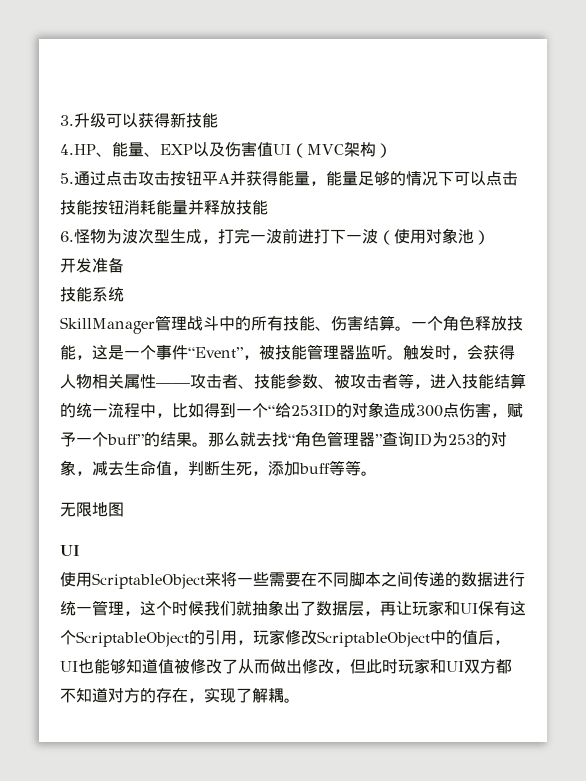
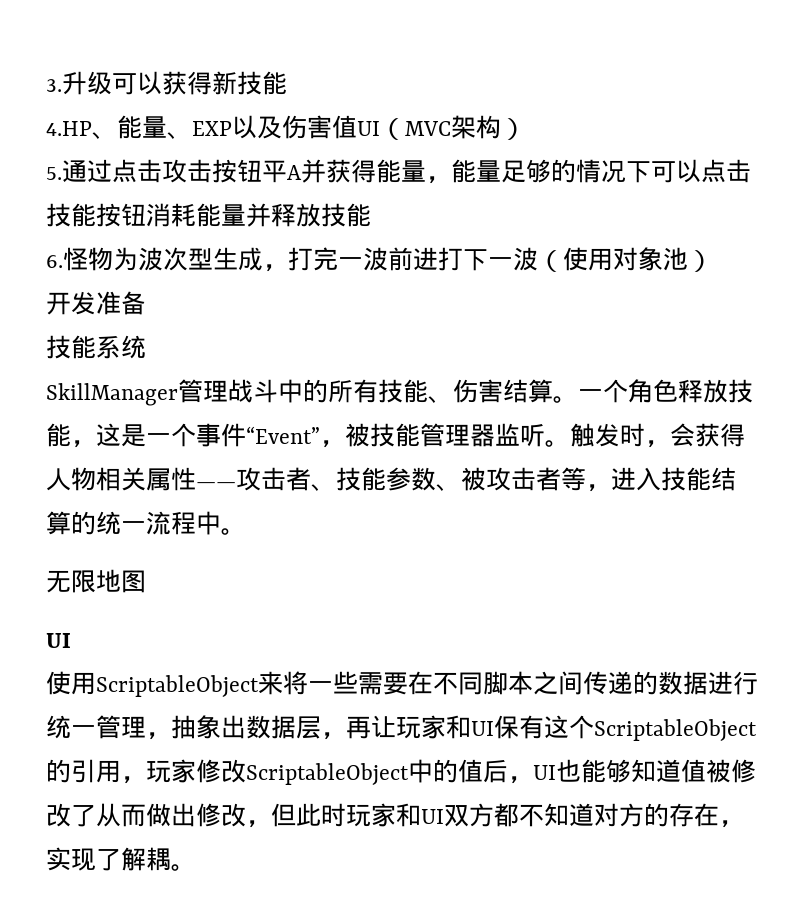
[156,402,523,418] [60,431,507,447] [60,460,361,476] ，比如得到一个“给253ID的对象造成300点伤害，赋予一个buff”的结果。那么就去找“角色管理器”查询ID为253的对象，减去生命值，判断生死，添加buff等等 -> (221, 523) none
[140,600,316,616] 这个时候我们就抽象出了 -> [171,715,246,739] 抽象出

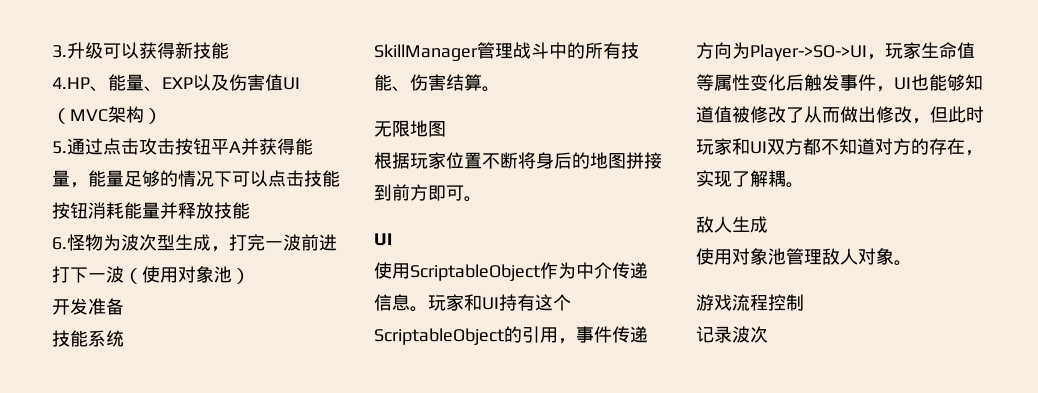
[578,379,753,403] [46,423,745,448] [46,467,736,492] [46,511,246,535] [46,569,146,593] [46,633,71,648] [46,671,758,697] [46,715,519,740] 一个角色释放技能，这是一个事件“Event”，被技能管理器监听。触发时，会获得人物相关属性——攻击者、技能参数、被攻击者等，进入技能结算的统一流程中。 // 无限地图 // UI // 使用ScriptableObject来将一些需要在不同脚本之间传递的数据进行统一管理，抽象出数据层，再让玩家和UI保 -> [374,120,446,137] [374,152,662,169] [374,184,482,202] [374,233,392,246] [374,262,648,281] [374,294,517,312] // 无限地图 // 根据玩家位置不断将身后的地图拼接到前方即可。 // UI // 使用ScriptableObject作为中介传递信息。玩家和UI持
[146,759,508,785] 玩家修改ScriptableObject中的值后 -> [576,326,648,343] [696,42,975,61] [696,74,876,91] 事件传递方向为Player->SO->UI，玩家生命值等属性变化后触发事件
(196, 867) none -> [696,216,768,233] [696,248,912,266] [696,294,804,311] [696,326,768,343] // 敌人生成 // 使用对象池管理敌人对象。 // 游戏流程控制 // 记录波次

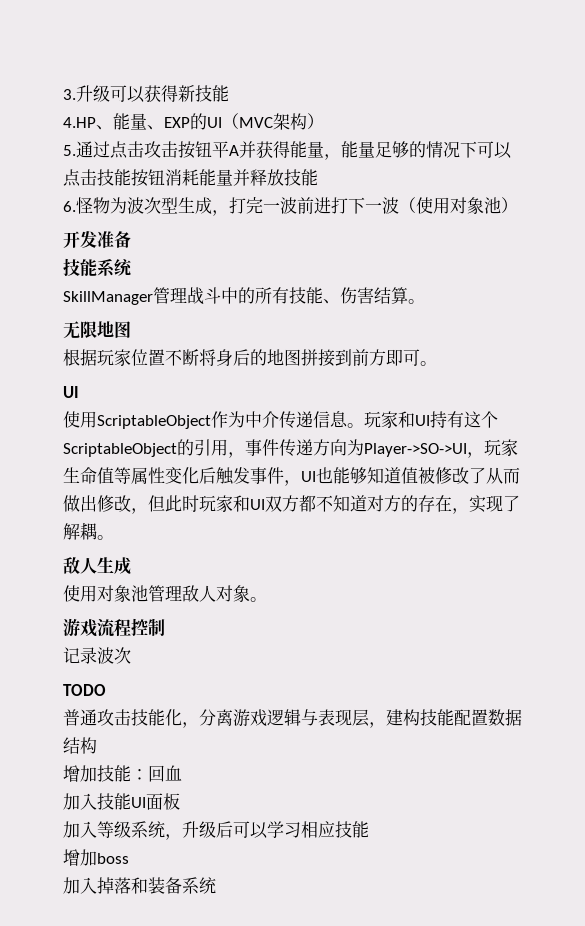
[193,74,283,91] 以及伤害值 -> [190,113,207,130] 的
(768, 334) none -> [63,684,106,696] [63,709,522,728] [63,737,97,754] [63,765,182,782] [63,793,180,810] [63,821,369,840] [63,849,129,866] [63,877,216,894] // TODO // 普通攻击技能化，分离游戏逻辑与表现层，建构技能配置数据结构 // 增加技能：回血 // 加入技能UI面板 // 加入等级系统，升级后可以学习相应技能 // 增加boss // 加入掉落和装备系统

